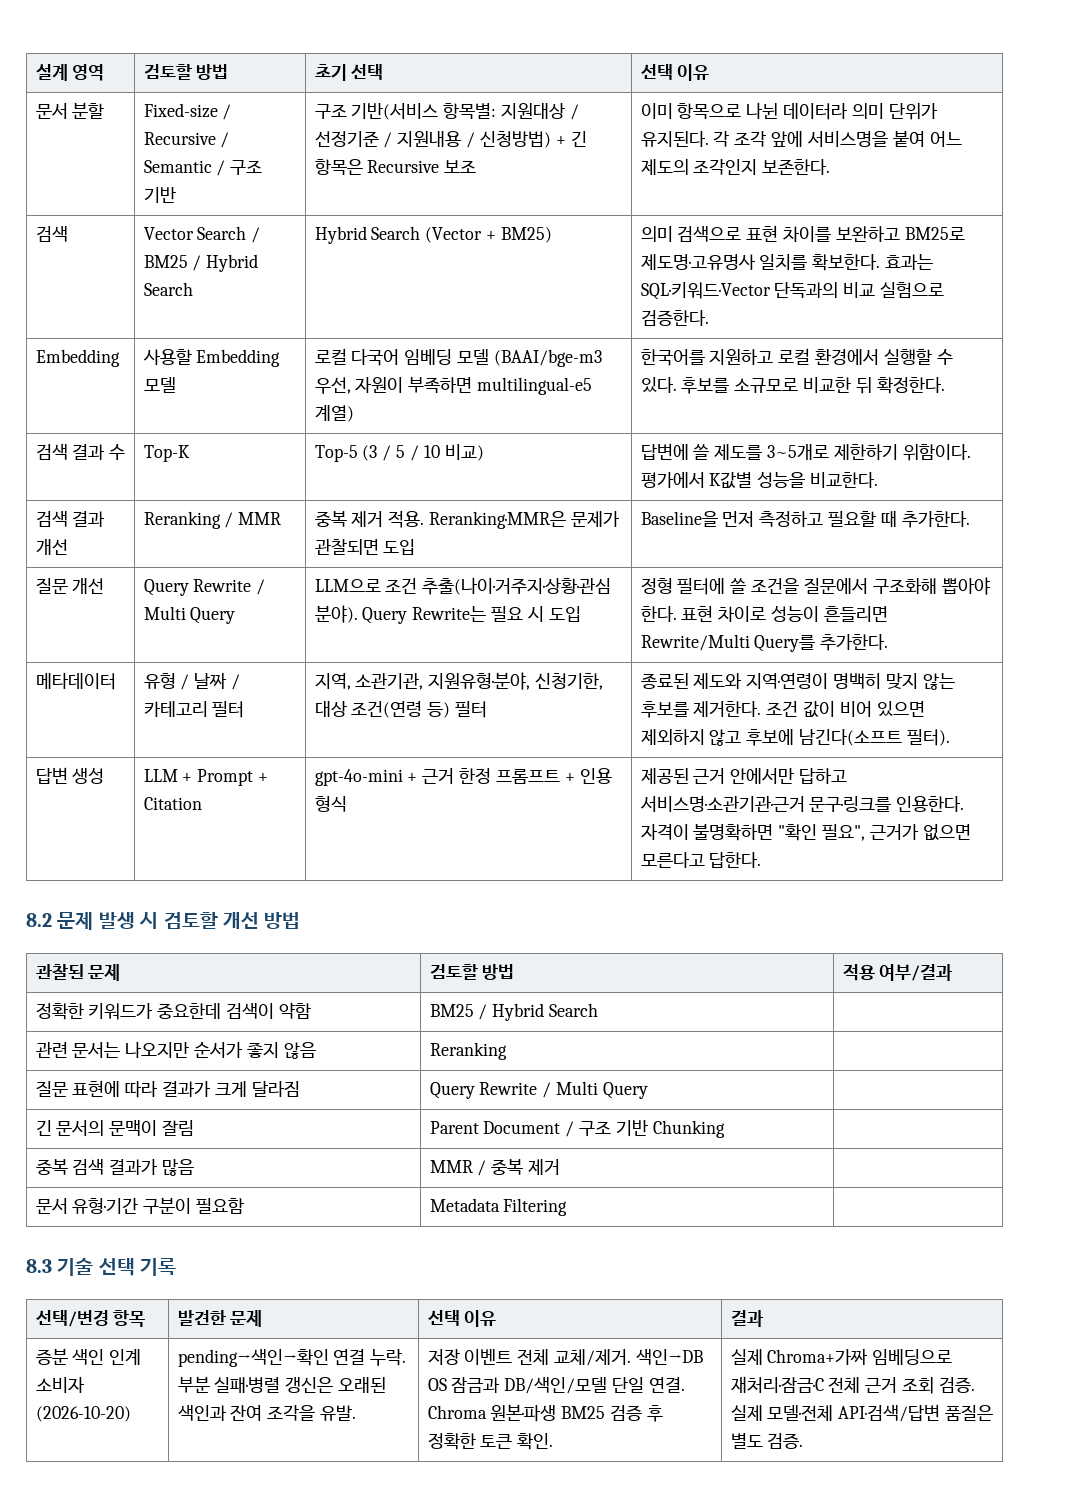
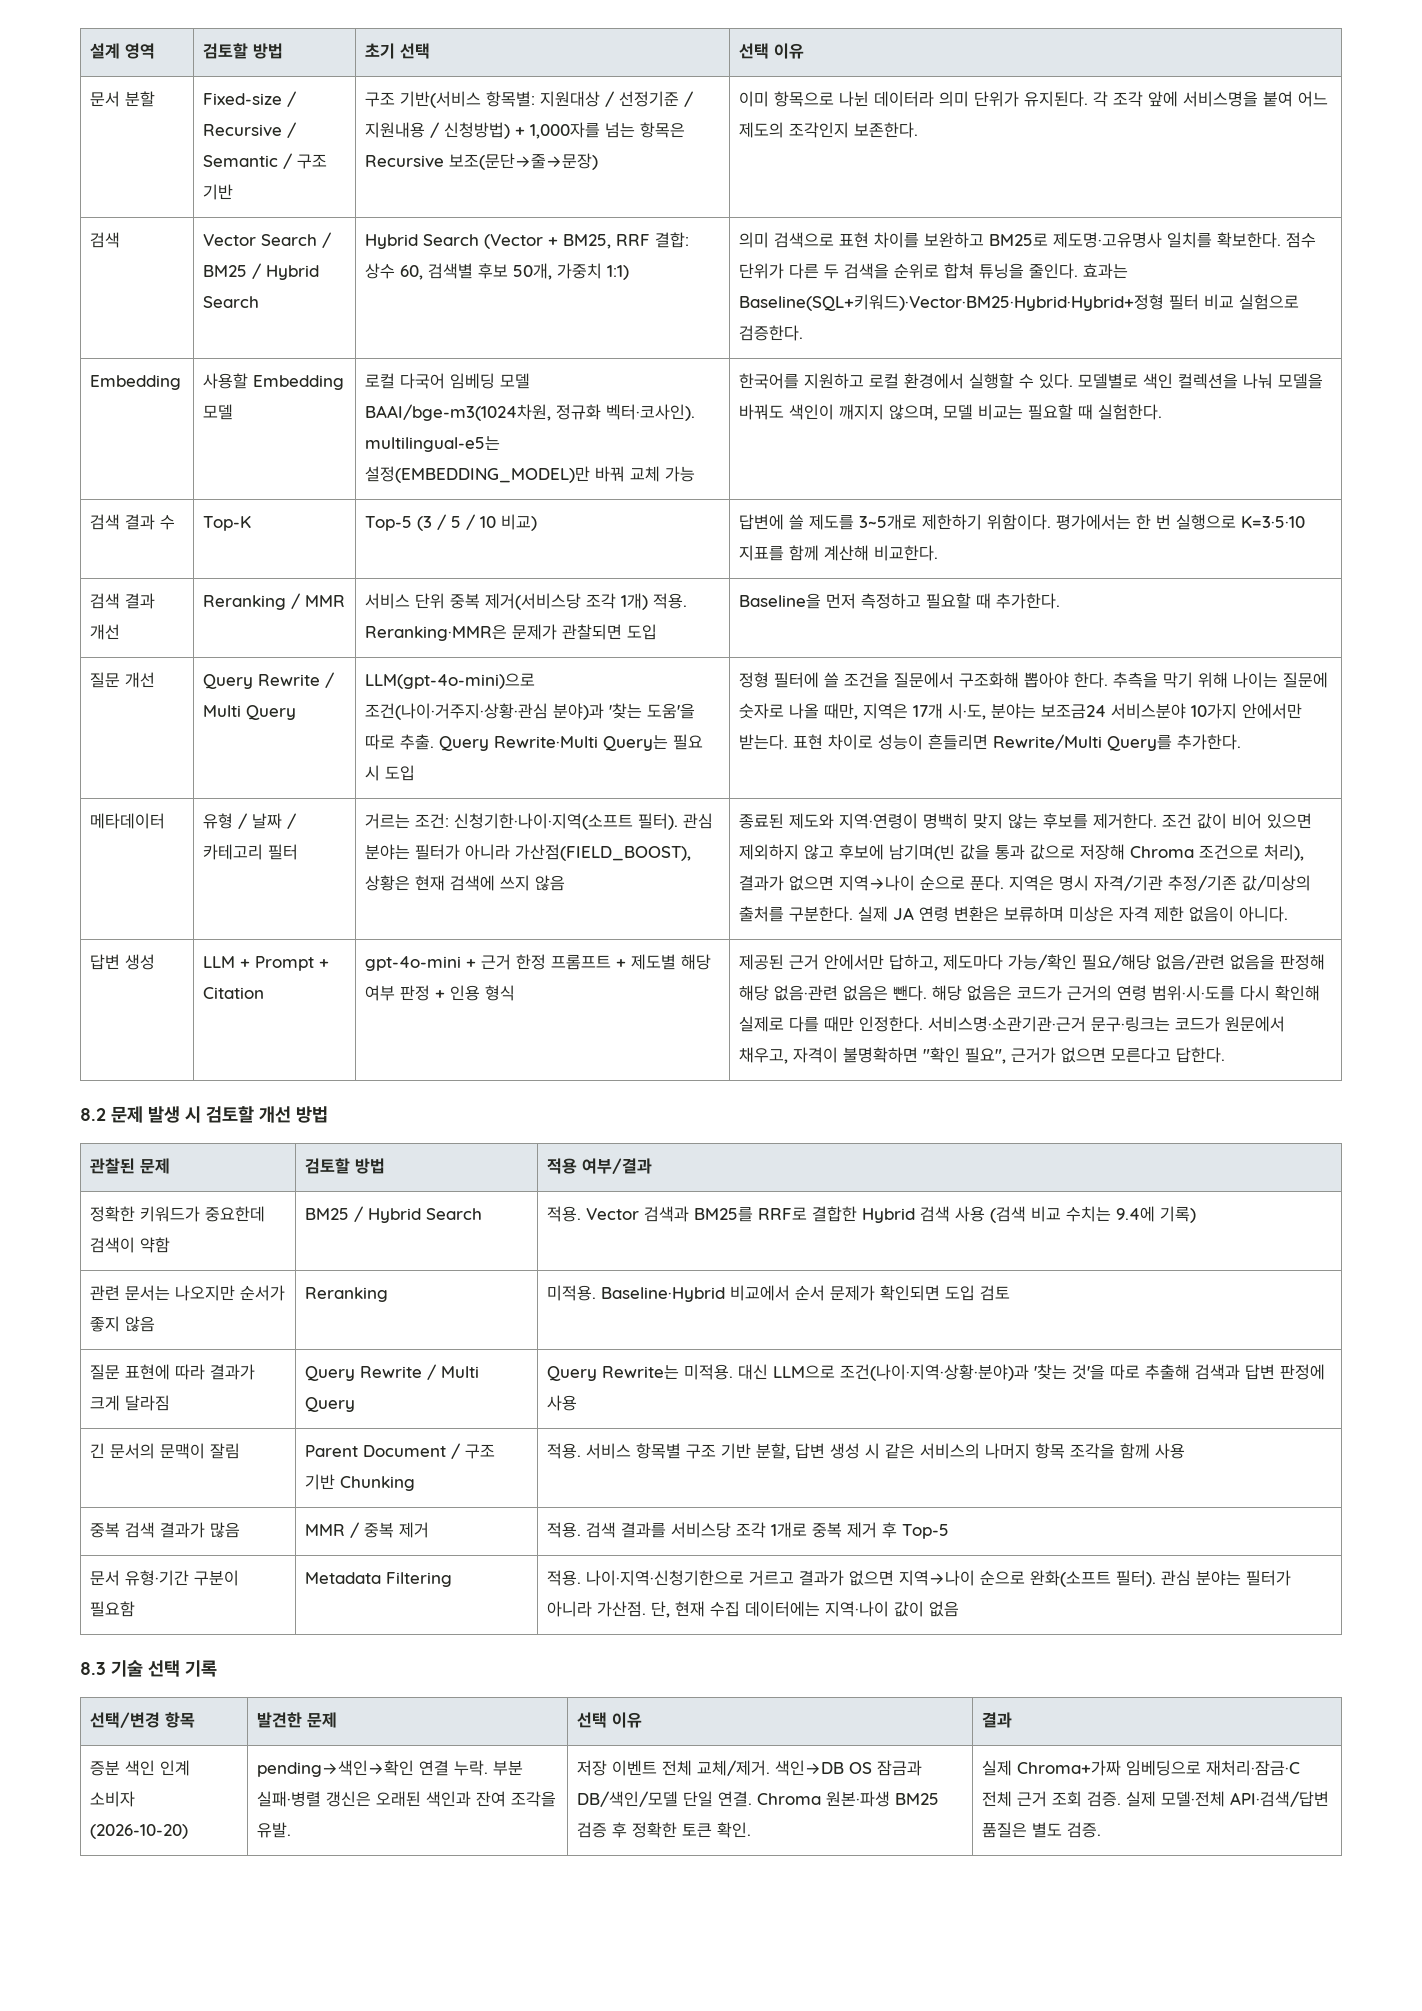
[570,131,587,147] 긴 -> [530,122,636,139] 1,000자를 넘는
[444,160,477,173] 보조 -> [449,153,599,170] 보조(문단→줄→문장)
[500,227,552,243] BM25) -> [563,232,690,249] [365,263,630,280] BM25, RRF 결합: 상수 60, 검색별 후보 50개, 가중치 1:1)
[885,254,934,270] [640,282,839,300] 효과는 SQL·키워드·Vector 단독과의 -> [1286,232,1317,248] [739,263,1129,279] [739,294,1200,311] 점수 단위가 다른 두 검색을 순위로 합쳐 튜닝을 줄인다. 효과는 Baseline(SQL+키워드)·Vector·BM25·Hybrid·Hybrid+정형 필터
[493,349,602,367] [314,377,593,395] [314,404,354,422] (BAAI/bge-m3 우선, 자원이 부족하면 multilingual-e5 계열) -> [365,404,696,421] [365,436,501,452] [365,466,696,483] BAAI/bge-m3(1024차원, 정규화 벡터·코사인). multilingual-e5는 설정(EMBEDDING_MODEL)만 바꿔 교체 가능
[681,377,945,394] 후보를 소규모로 비교한 뒤 확정한다. -> [1078,373,1324,389] [739,404,1163,421] 모델별로 색인 컬렉션을 나눠 모델을 바꿔도 색인이 깨지지 않으며, 모델 비교는 필요할 때 실험한다.
[640,472,806,489] 평가에서 K값별 성능을 -> [1056,514,1306,530] [739,545,870,561] 평가에서는 한 번 실행으로 K=3·5·10 지표를 함께 계산해
[314,511,384,527] 중복 제거 -> [365,593,649,610] 서비스 단위 중복 제거(서비스당 조각 1개)
[314,577,612,595] [314,605,487,624] LLM으로 조건 추출(나이·거주지·상황·관심 분야). Query Rewrite는 -> [365,673,536,689] [365,703,696,720] [365,734,669,751] LLM(gpt-4o-mini)으로 조건(나이·거주지·상황·관심 분야)과 '찾는 도움'을 따로 추출. Query Rewrite·Multi Query는
(677, 614) none -> [1113,672,1329,688] [739,703,1303,720] [739,734,789,750] 추측을 막기 위해 나이는 질문에 숫자로 나올 때만, 지역은 17개 시·도, 분야는 보조금24 서비스분야 10가지 안에서만 받는다.
[314,672,604,690] [314,701,488,718] 지역, 소관기관, 지원유형·분야, 신청기한, 대상 조건(연령 등) 필터 -> [365,813,714,830] [365,844,692,861] [365,875,566,891] 거르는 조건: 신청기한·나이·지역(소프트 필터). 관심 분야는 필터가 아니라 가산점(FIELD_BOOST), 상황은 현재 검색에 쓰지 않음
[799,729,950,746] 남긴다(소프트 필터). -> [889,844,1305,861] [739,875,1312,891] [739,906,1289,922] 남기며(빈 값을 통과 값으로 저장해 Chroma 조건으로 처리), 결과가 없으면 지역→나이 순으로 푼다. 지역은 명시 자격/기관 추정/기존 값/미상의 출처를 구분한다. 실제 JA 연령 변환은 보류하며 미상은 자격 제한 없음이 아니다.
(575, 777) none -> [631,954,712,970] [365,985,446,1001] 제도별 해당 여부 판정 +
[799,768,848,784] [639,796,965,812] 답하고 서비스명·소관기관·근거 문구·링크를 인용한다. -> [889,954,1326,971] [739,985,1321,1001] [739,1016,1286,1032] [739,1047,789,1064] 답하고, 제도마다 가능/확인 필요/해당 없음/관련 없음을 판정해 해당 없음·관련 없음은 뺀다. 해당 없음은 코드가 근거의 연령 범위·시·도를 다시 확인해 실제로 다를 때만 인정한다. 서비스명·소관기관·근거 문구·링크는 코드가 원문에서 채우고,
(599, 1010) none -> [547,1206,1197,1223] 적용. Vector 검색과 BM25를 RRF로 결합한 Hybrid 검색 사용 (검색 비교 수치는 9.4에 기록)
(507, 1051) none -> [547,1285,1011,1302] 미적용. Baseline·Hybrid 비교에서 순서 문제가 확인되면 도입 검토
(648, 1090) none -> [547,1364,1326,1381] [547,1395,578,1411] Query Rewrite는 미적용. 대신 LLM으로 조건(나이·지역·상황·분야)과 '찾는 것'을 따로 추출해 검색과 답변 판정에 사용
(725, 1129) none -> [547,1443,1186,1460] 적용. 서비스 항목별 구조 기반 분할, 답변 생성 시 같은 서비스의 나머지 항목 조각을 함께 사용
(561, 1167) none -> [547,1522,950,1539] 적용. 검색 결과를 서비스당 조각 1개로 중복 제거 후 Top-5
(568, 1207) none -> [547,1570,1292,1587] [547,1601,960,1618] 적용. 나이·지역·신청기한으로 거르고 결과가 없으면 지역→나이 순으로 완화(소프트 필터). 관심 분야는 필터가 아니라 가산점. 단, 현재 수집 데이터에는 지역·나이 값이 없음

